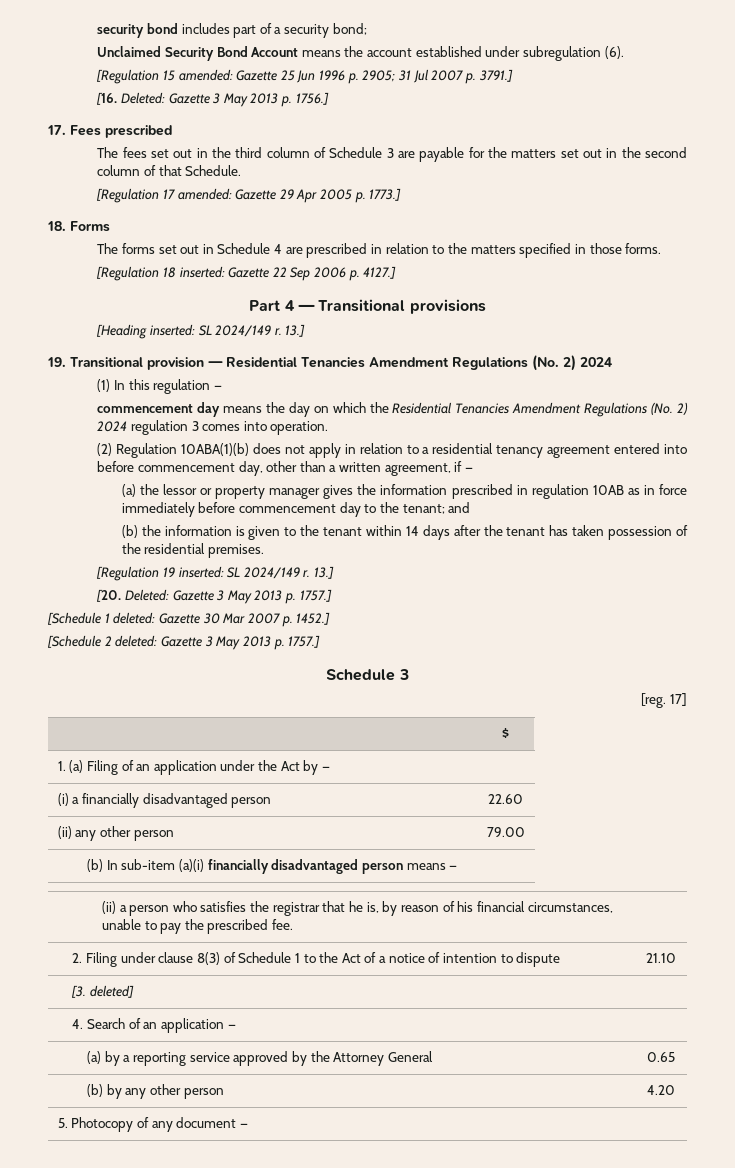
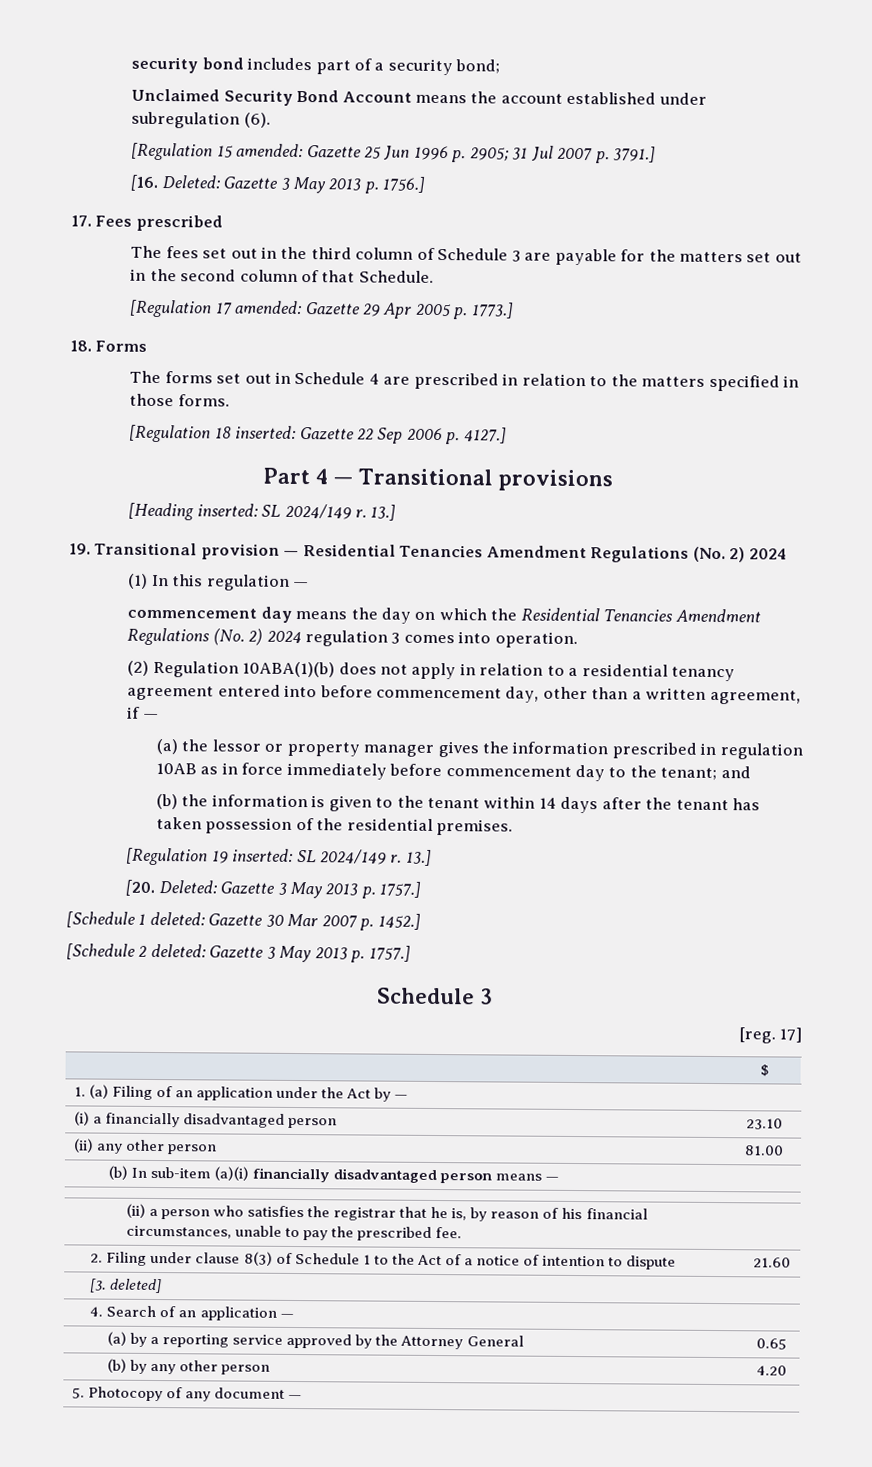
[488,794,523,804] 22.60 -> [746,1118,783,1130] 23.10
[486,827,525,837] 79.00 -> [744,1145,784,1156] 81.00
[646,953,676,963] 21.10 -> [753,1257,791,1268] 21.60

